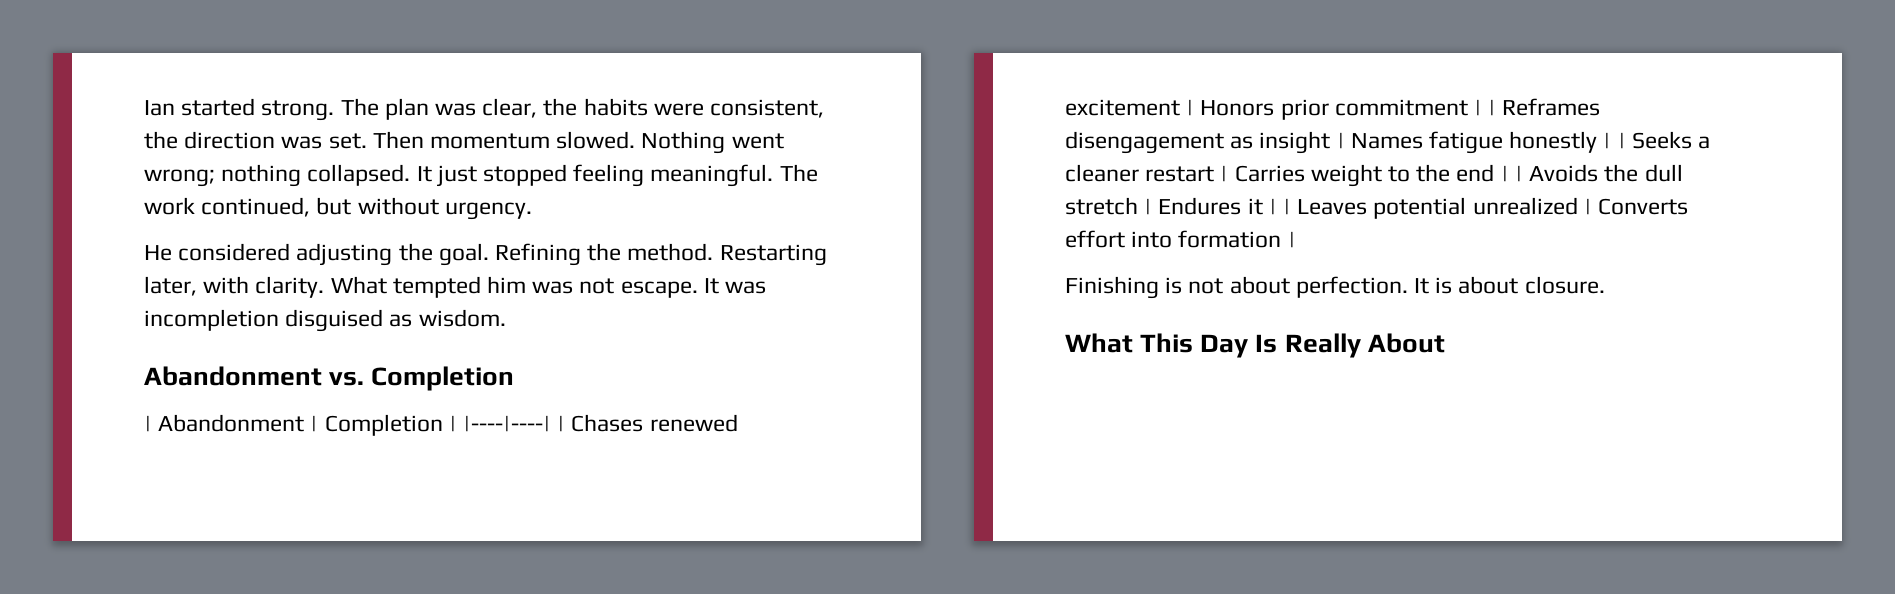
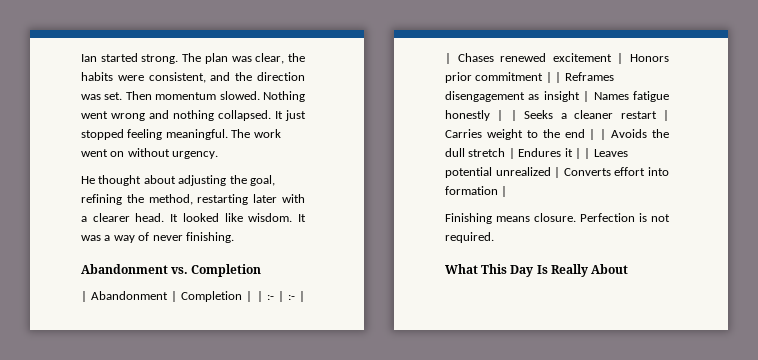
(825, 108) none -> [210,72,231,81] and
[144,169,215,187] wrong; -> [111,110,169,121] wrong and
[201,197,352,217] continued, but -> [81,149,125,157] went on
[178,243,827,266] [144,276,767,298] [144,309,506,332] considered adjusting the goal. Refining the method. Restarting later, with clarity. What tempted him was not escape. It was incompletion disguised as wisdom. -> [98,175,275,186] [81,194,305,205] [81,213,306,222] [81,232,234,243] thought about adjusting the goal, refining the method, restarting later with a clearer head. It looked like wisdom. It was a way of never finishing.
[463,415,552,432] |----|----| -> [256,291,305,302] | :- | :- |
[1165,276,1605,298] is not about perfection. It is about closure. -> [496,213,670,222] [445,232,494,243] means closure. Perfection is not required.

